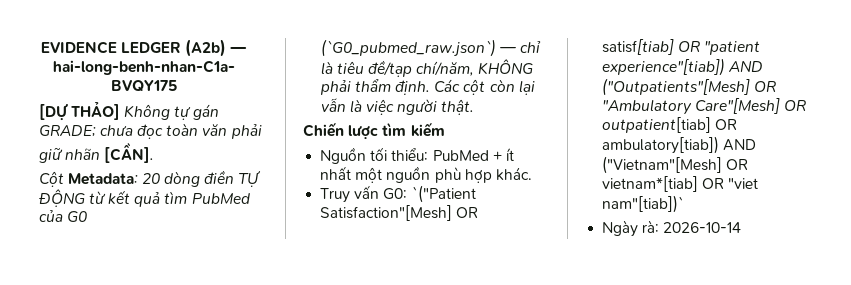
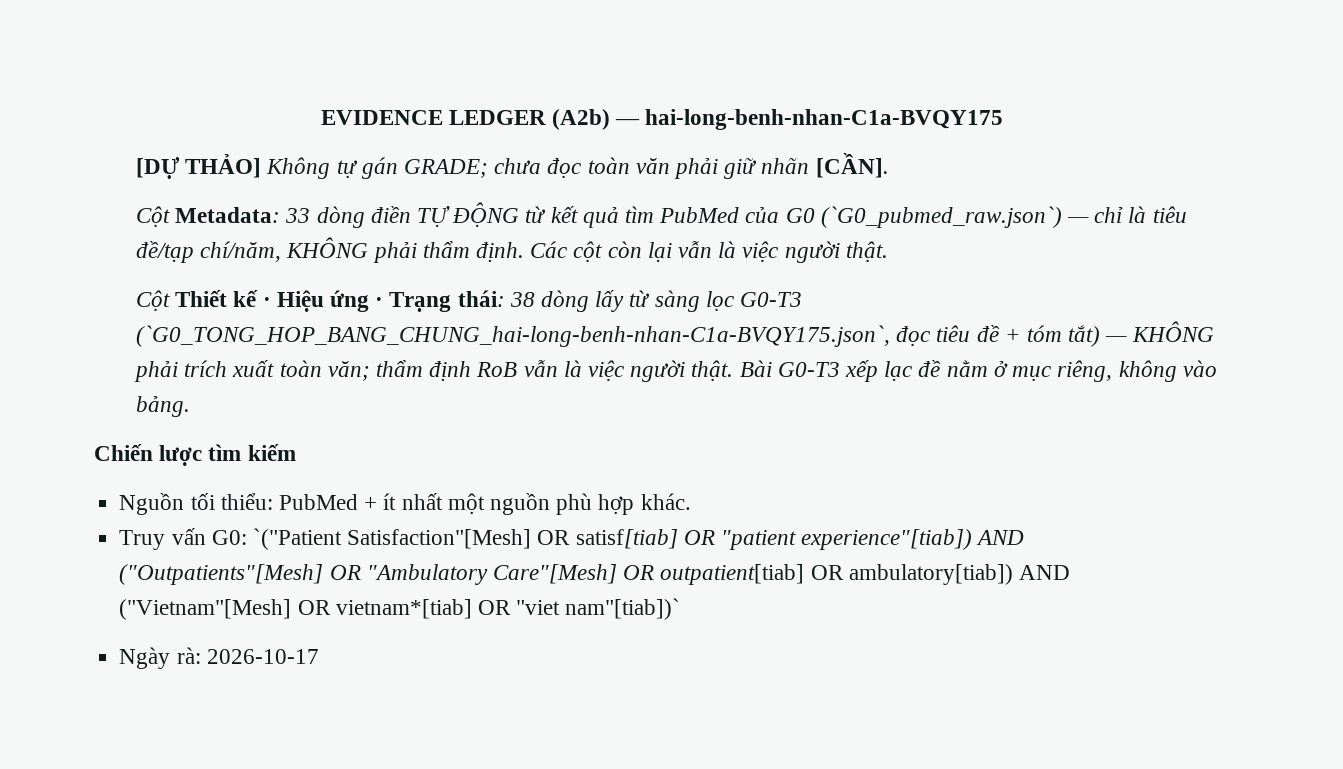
[142,173,161,184] 20 -> [285,208,311,223] 33
(475, 107) none -> [135,290,803,312] [135,321,1214,347] [133,360,1217,382] [135,396,190,417] // Cột Thiết kế · Hiệu ứng · Trạng thái: 38 dòng lấy từ sàng lọc G0-T3 (`G0_TONG_HOP_BANG_CHUNG_hai-long-benh-nhan-C1a-BVQY175.json`, đọc tiêu đề + tóm tắt) — KHÔNG phải trích xuất toàn văn; thẩm định RoB vẫn là việc người thật. Bài G0-T3 xếp lạc đề nằm ở mục riêng, không vào bảng.
[663,222,742,233] 2026-10-14 -> [206,649,319,664] 2026-10-17

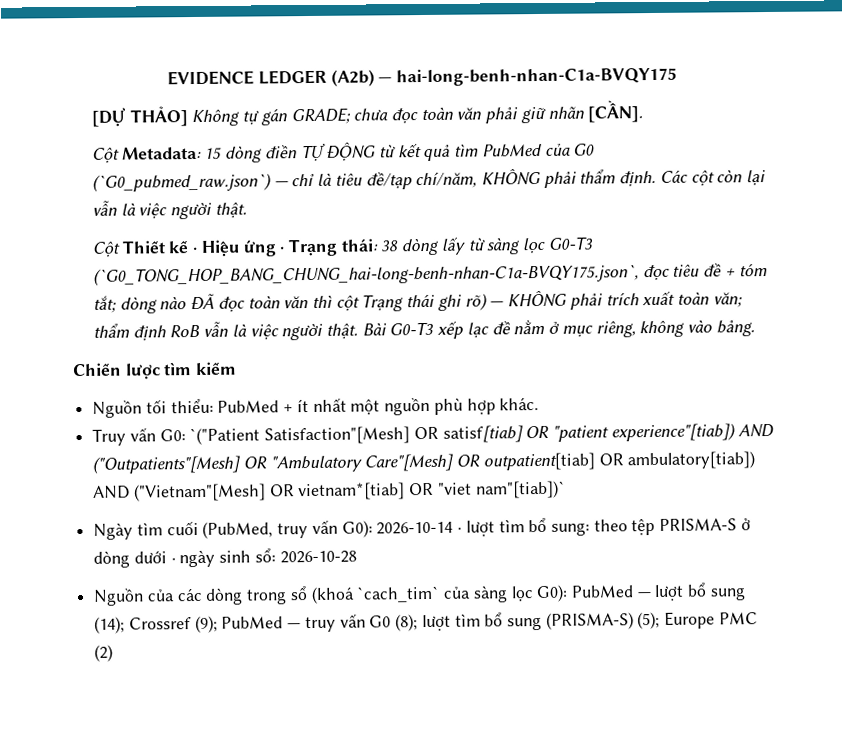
[285,208,311,223] 33 -> [204,147,223,160] 15
[1068,325,1101,347] tắt) -> [92,293,488,314] tắt; dòng nào ĐÃ đọc toàn văn thì cột Trạng thái ghi rõ)
[176,647,319,664] rà: 2026-10-17 -> [136,517,751,539] [93,548,357,568] [93,582,746,606] [94,611,758,634] [94,644,114,662] tìm cuối (PubMed, truy vấn G0): 2026-10-14 · lượt tìm bổ sung: theo tệp PRISMA-S ở dòng dưới · ngày sinh sổ: 2026-10-28 // Nguồn của các dòng trong sổ (khoá `cach_tim` của sàng lọc G0): PubMed — lượt bổ sung (14); Crossref (9); PubMed — truy vấn G0 (8); lượt tìm bổ sung (PRISMA-S) (5); Europe PMC (2)

